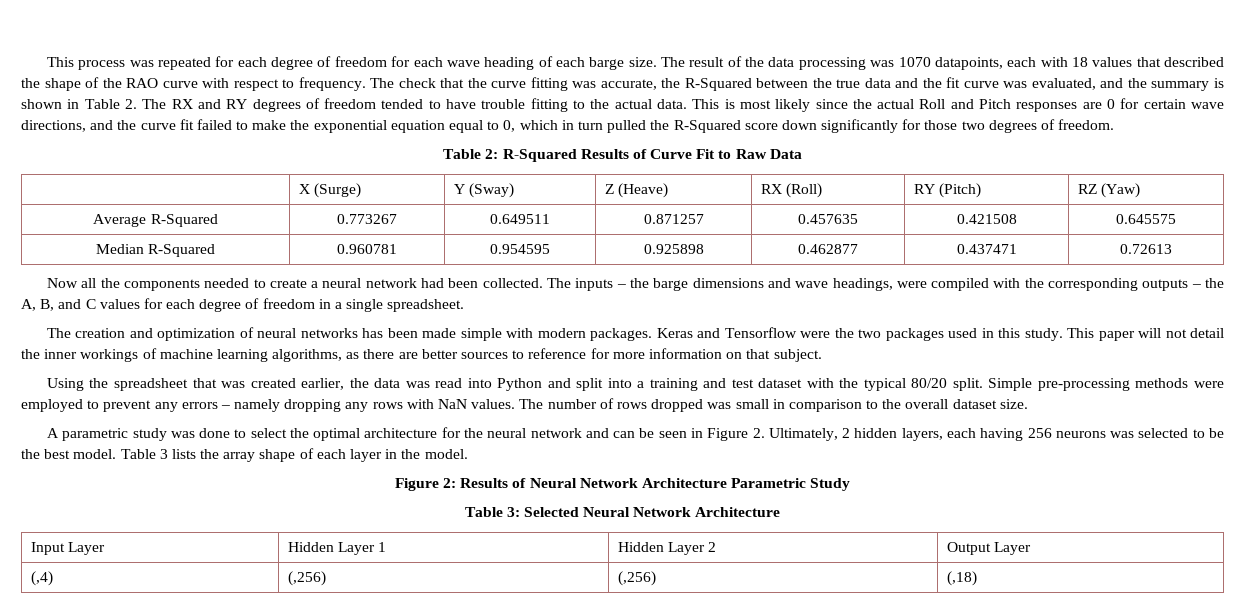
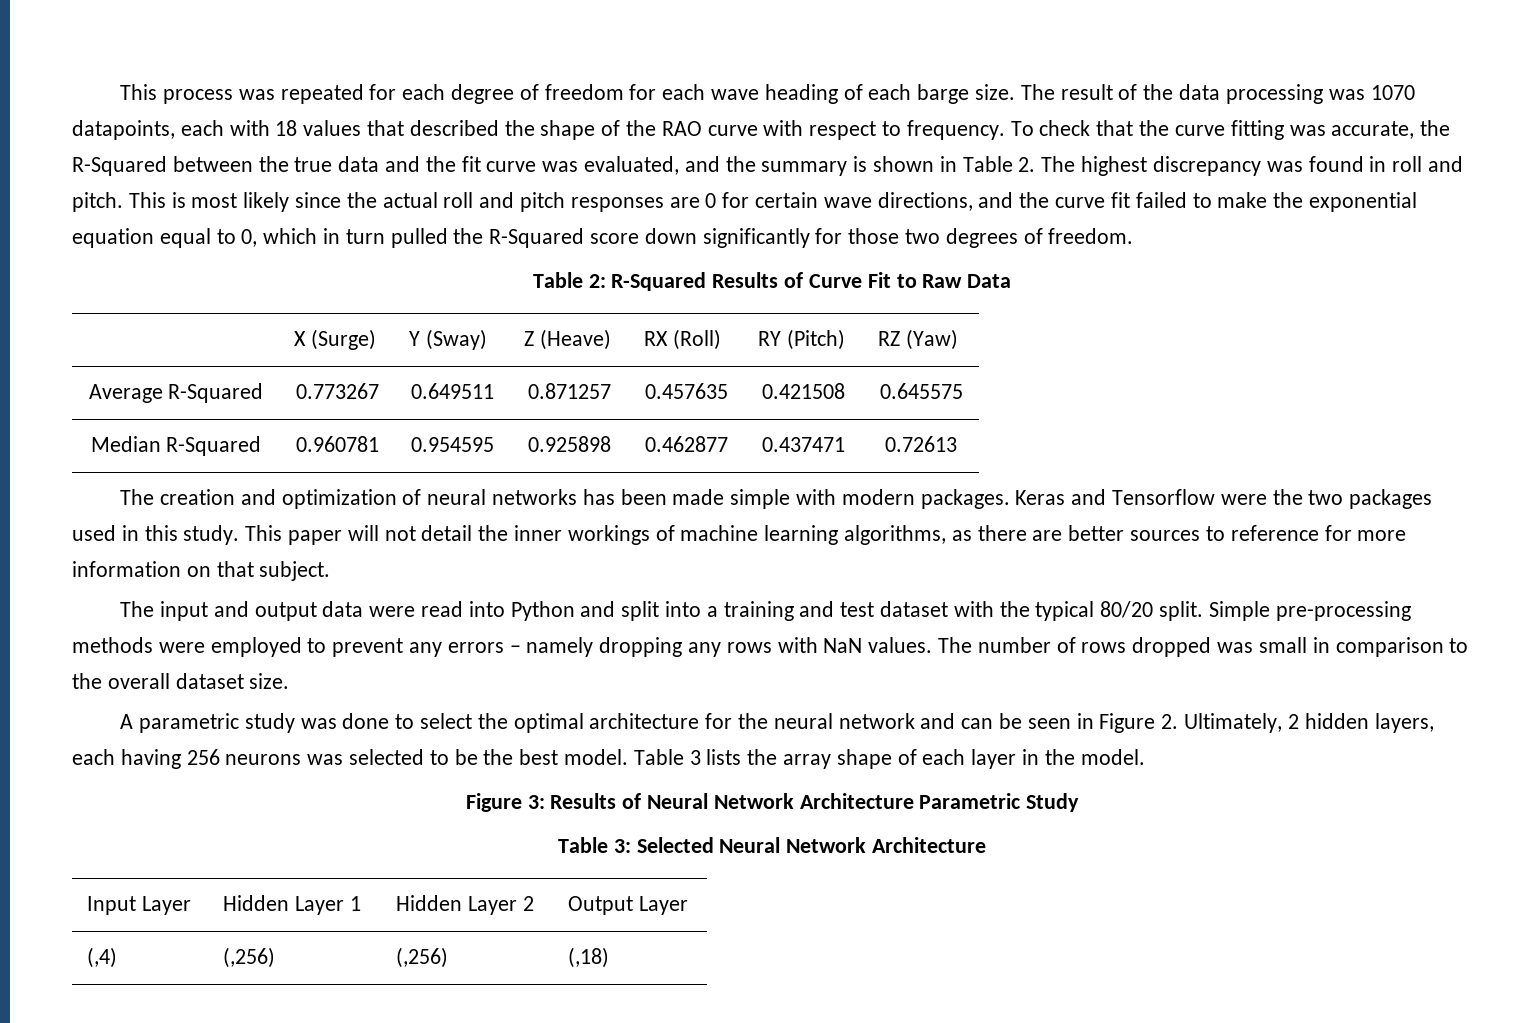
[370,78,395,88] The -> [1010,121,1034,136] To
[171,98,687,112] RX and RY degrees of freedom tended to have trouble fitting to the actual data. -> [1081,156,1463,176] [72,192,123,212] highest discrepancy was found in roll and pitch.
[919,99,1012,109] Roll and Pitch -> [443,192,566,212] roll and pitch
[46,278,1224,291] [21,298,465,312] // Now all the components needed to create a neural network had been collected. The inputs – the barge dimensions and wave headings, were compiled with the corresponding outputs – the A, B, and C values for each degree of freedom in a single spreadsheet. -> (957, 444) none
[46,378,430,391] Using the spreadsheet that was created earlier, the data was -> [120,601,416,621] The input and output data were
[442,478,456,488] 2: -> [527,795,545,809] 3:

